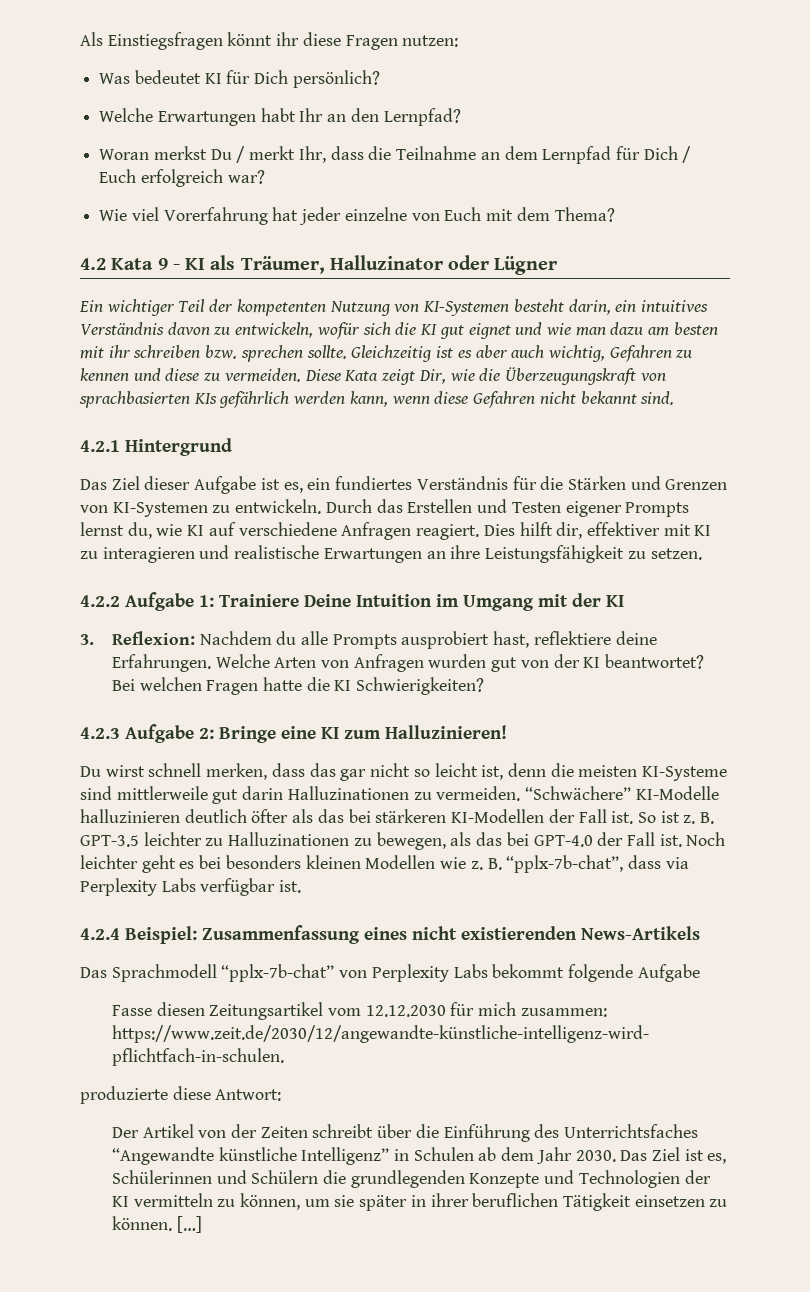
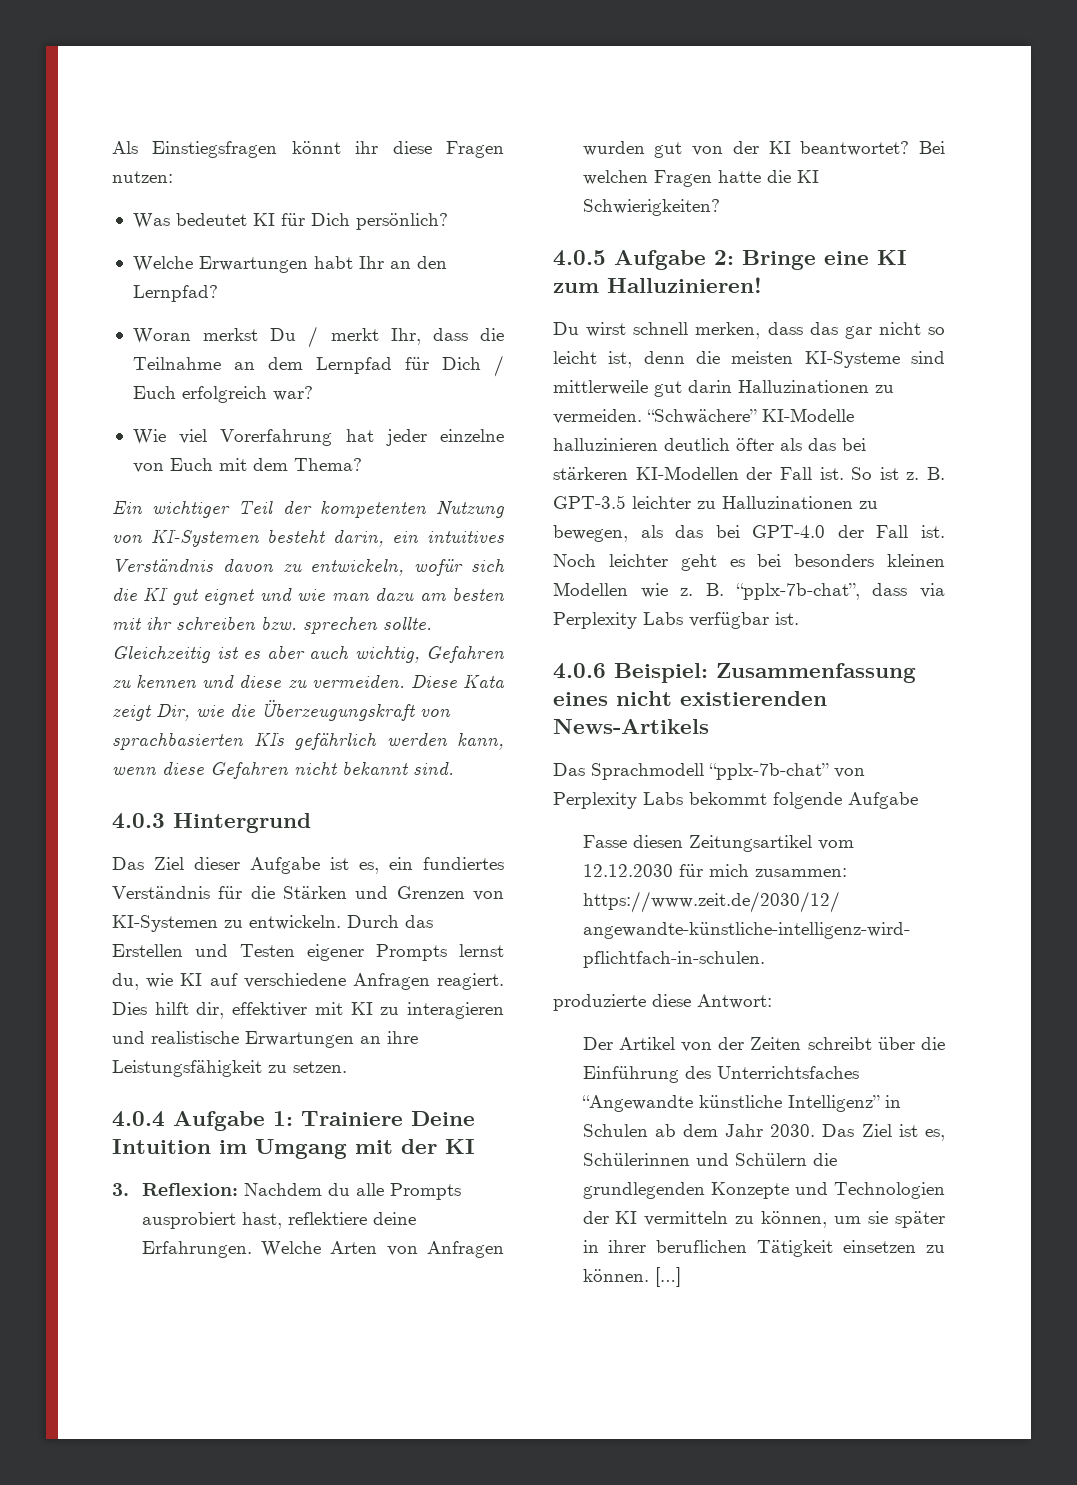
[80,255,558,275] // 4.2 Kata 9 - KI als Träumer, Halluzinator oder Lügner -> (362, 464) none
[80,440,120,452] 4.2.1 -> [112,813,165,829] 4.0.3
[80,595,120,607] 4.2.2 -> [112,1111,165,1127] 4.0.4
[80,727,120,739] 4.2.3 -> [553,250,606,266] 4.0.5
[80,928,120,940] 4.2.4 -> [553,663,606,679] 4.0.6

